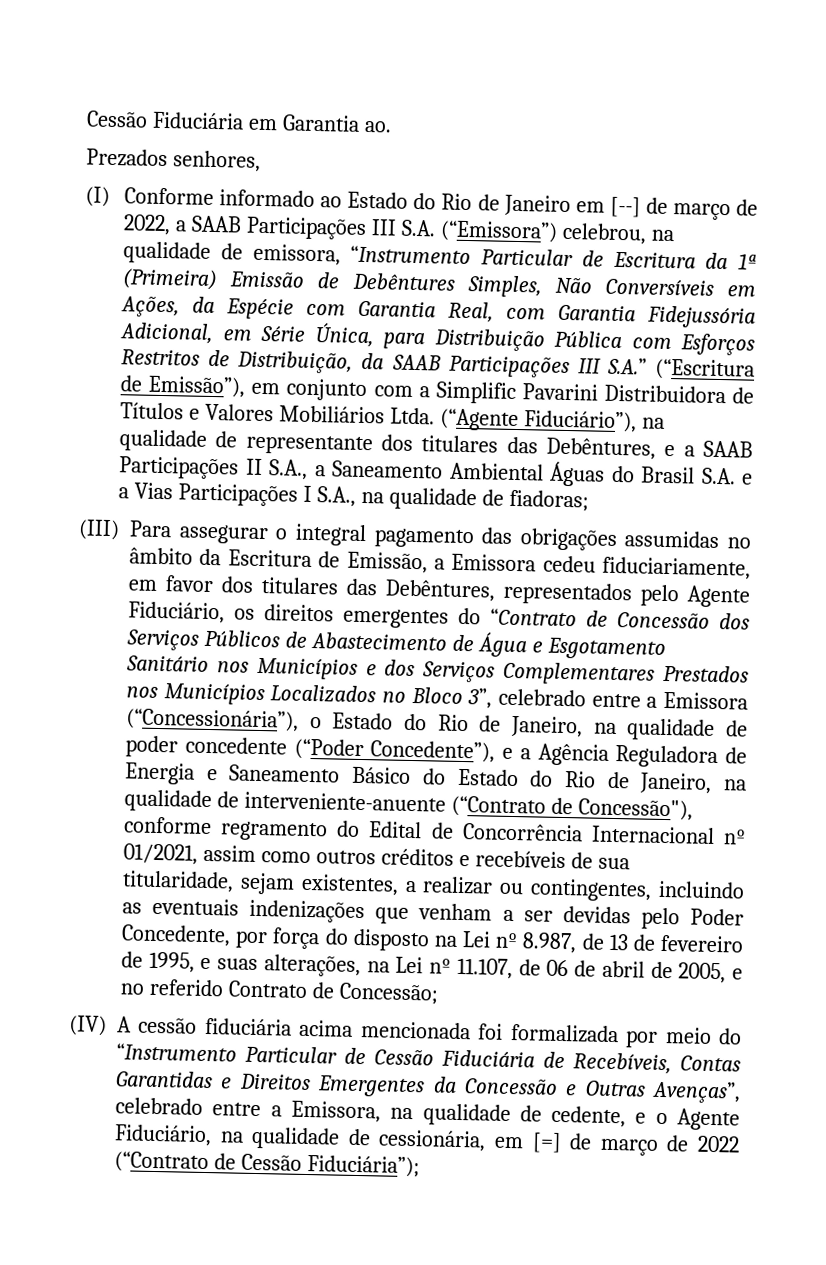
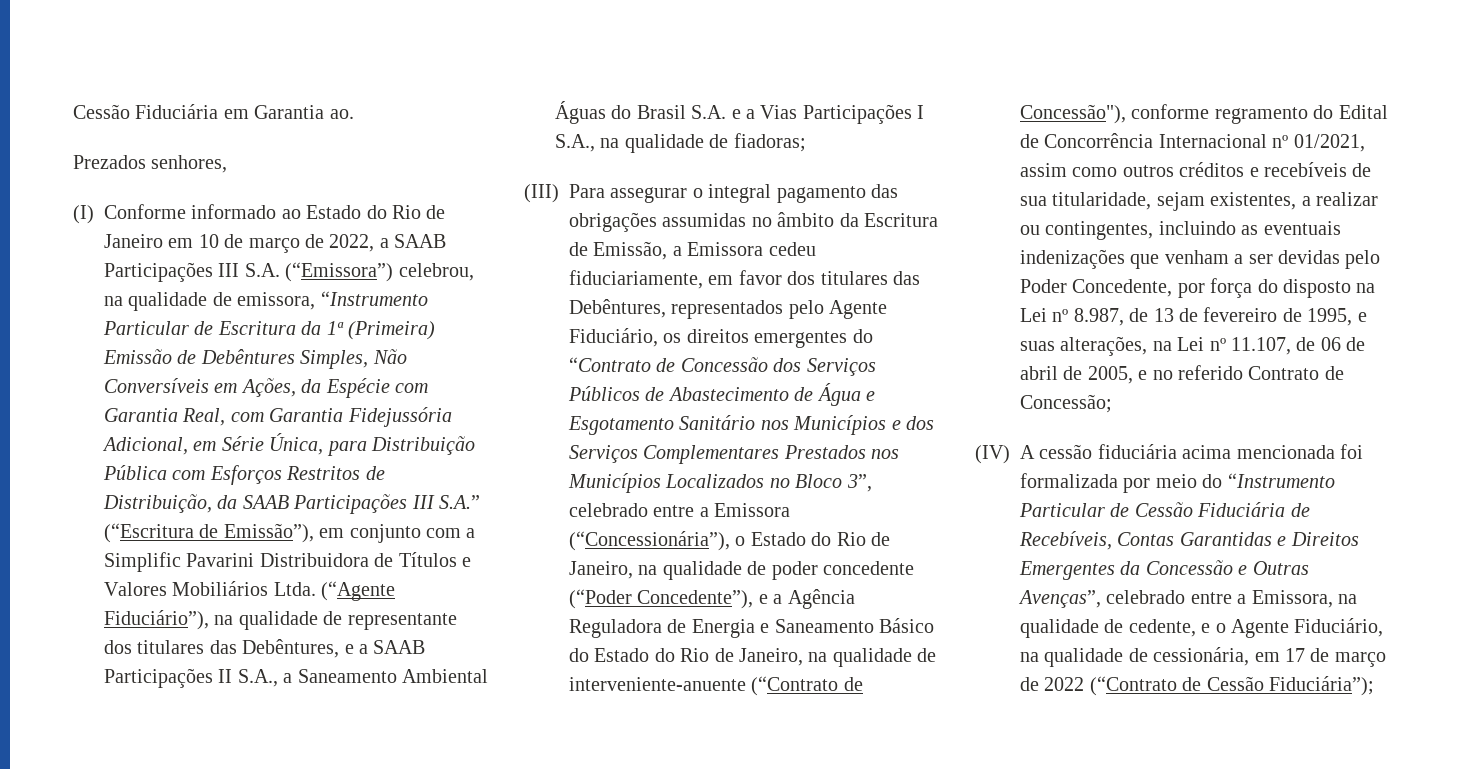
[609,196,641,218] [--] -> [198,234,219,248] 10
[531,1132,562,1154] [=] -> [1285,648,1305,662] 17

